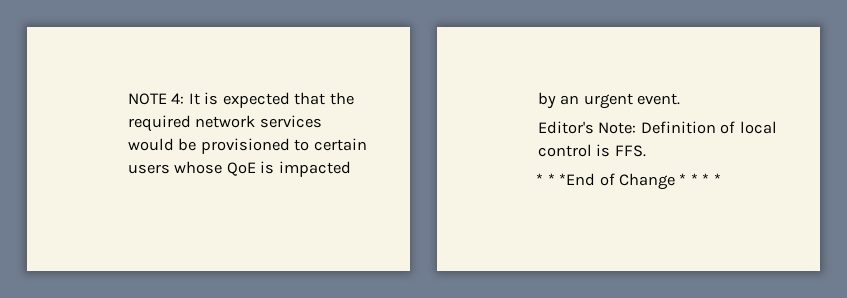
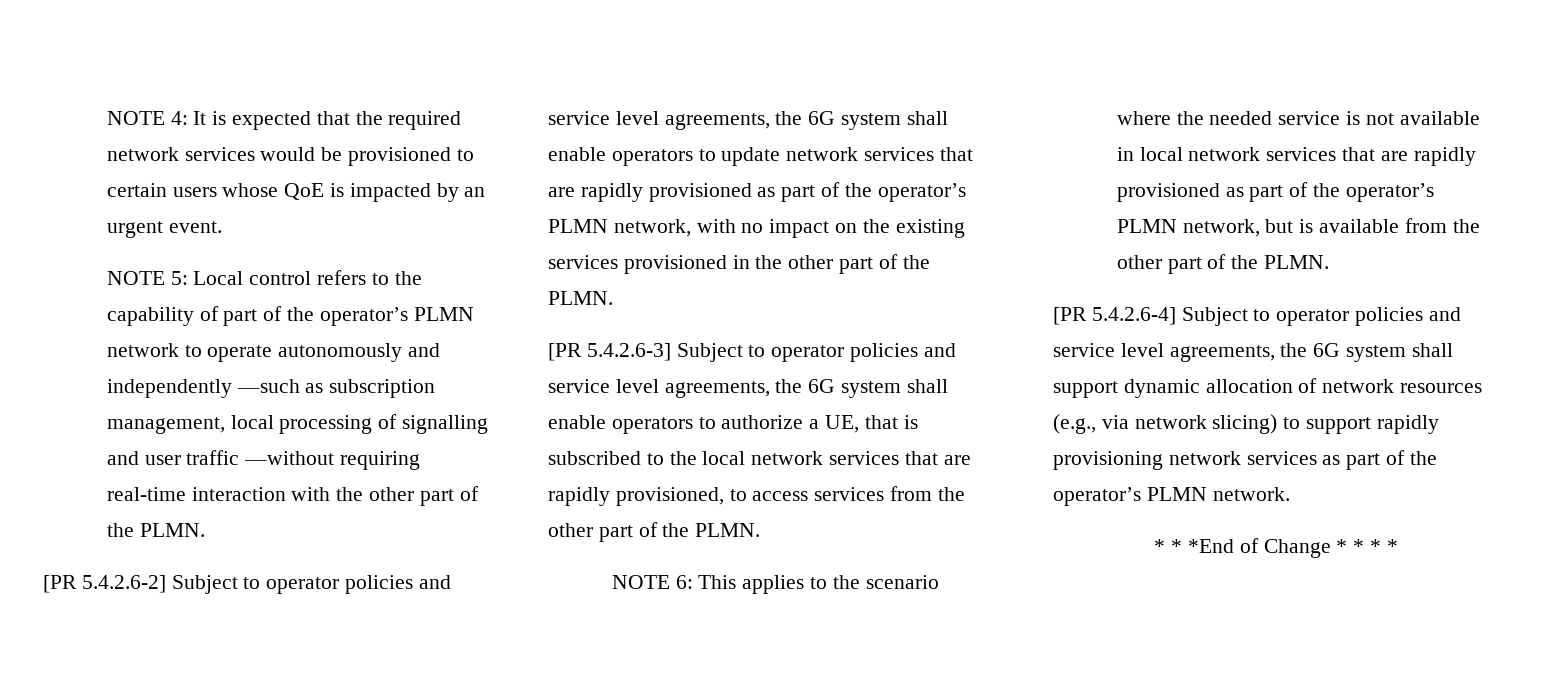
[538,121,777,134] [538,144,646,157] Editor's Note: Definition of local control is FFS. -> [106,270,422,285] [106,306,474,326] [106,343,441,362] [106,379,436,398] [106,414,489,434] [106,450,421,470] [106,486,479,506] [106,523,205,537] [43,575,451,594] [548,111,948,130] [548,147,973,166] [548,182,966,202] [548,219,965,238] [548,254,930,274] [548,291,613,305] [548,343,956,362] [548,379,948,398] [548,415,918,434] [548,451,971,465] [548,486,965,506] [548,522,761,542] [611,575,939,594] [1116,111,1480,125] [1116,147,1476,166] [1116,182,1434,202] [1116,218,1480,237] [1116,254,1330,274] [1053,307,1461,326] [1053,343,1453,362] [1053,378,1483,398] [1053,414,1439,434] [1053,450,1437,470] [1053,487,1290,506] NOTE 5: Local control refers to the capability of part of the operator’s PLMN network to operate autonomously and independently —such as subscription management, local processing of signalling and user traffic —without requiring real-time interaction with the other part of the PLMN. // [PR 5.4.2.6-2] Subject to operator policies and service level agreements, the 6G system shall enable operators to update network services that are rapidly provisioned as part of the operator’s PLMN network, with no impact on the existing services provisioned in the other part of the PLMN. // [PR 5.4.2.6-3] Subject to operator policies and service level agreements, the 6G system shall enable operators to authorize a UE, that is subscribed to the local network services that are rapidly provisioned, to access services from the other part of the PLMN. // NOTE 6: This applies to the scenario where the needed service is not available in local network services that are rapidly provisioned as part of the operator’s PLMN network, but is available from the other part of the PLMN. // [PR 5.4.2.6-4] Subject to operator policies and service level agreements, the 6G system shall support dynamic allocation of network resources (e.g., via network slicing) to support rapidly provisioning network services as part of the operator’s PLMN network.

